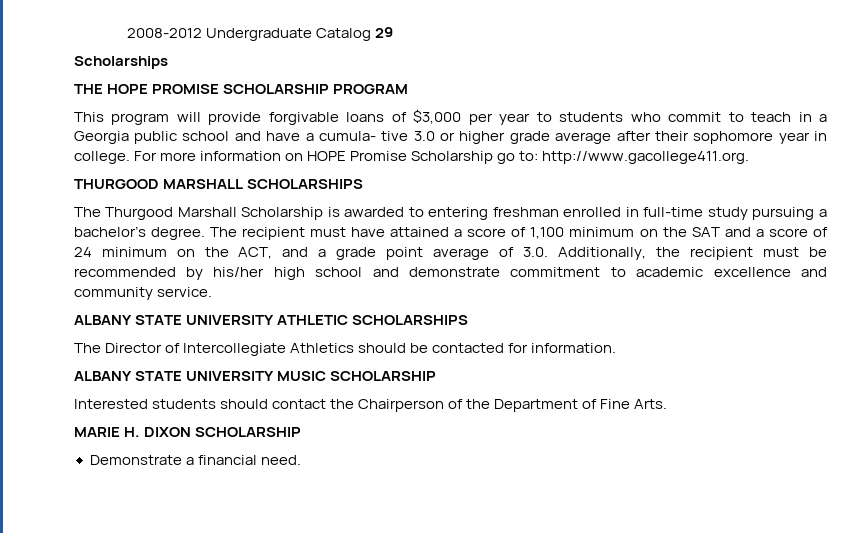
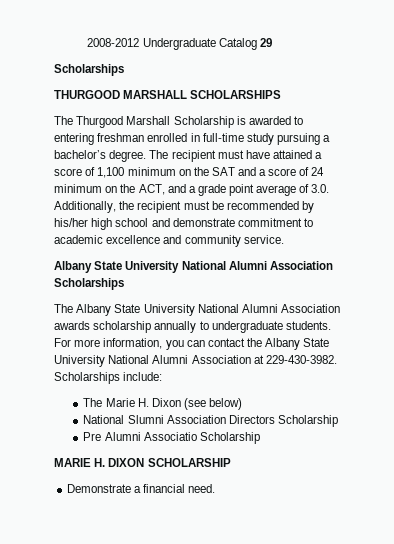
[73,84,408,94] [73,109,828,125] [73,131,828,144] [73,151,750,164] // THE HOPE PROMISE SCHOLARSHIP PROGRAM // This program will provide forgivable loans of $3,000 per year to students who commit to teach in a Georgia public school and have a cumula- tive 3.0 or higher grade average after their sophomore year in college. For more information on HOPE Promise Scholarship go to: http://www.gacollege411.org. -> (125, 70) none
[73,315,468,325] [73,343,617,356] [73,371,436,381] [73,399,668,412] ALBANY STATE UNIVERSITY ATHLETIC SCHOLARSHIPS // The Director of Intercollegiate Athletics should be contacted for information. // ALBANY STATE UNIVERSITY MUSIC SCHOLARSHIP // Interested students should contact the Chairperson of the Department of Fine Arts. -> [54,261,333,273] [54,278,125,290] [54,304,340,316] [54,321,331,333] [54,338,330,350] [54,355,337,367] [54,372,163,384] [83,398,243,410] [83,415,338,427] [83,432,260,444] Albany State University National Alumni Association Scholarships // The Albany State University National Alumni Association awards scholarship annually to undergraduate students. For more information, you can contact the Albany State University National Alumni Association at 229-430-3982. Scholarships include: // The Marie H. Dixon (see below) // National Slumni Association Directors Scholarship // Pre Alumni Associatio Scholarship

